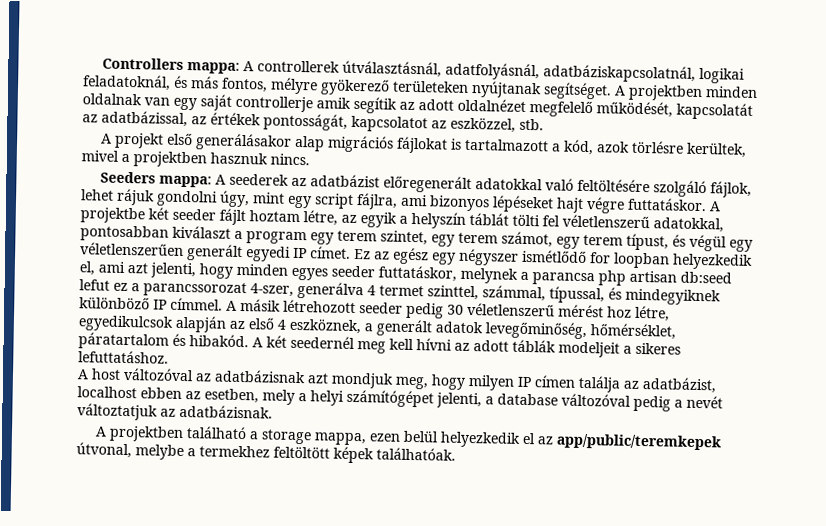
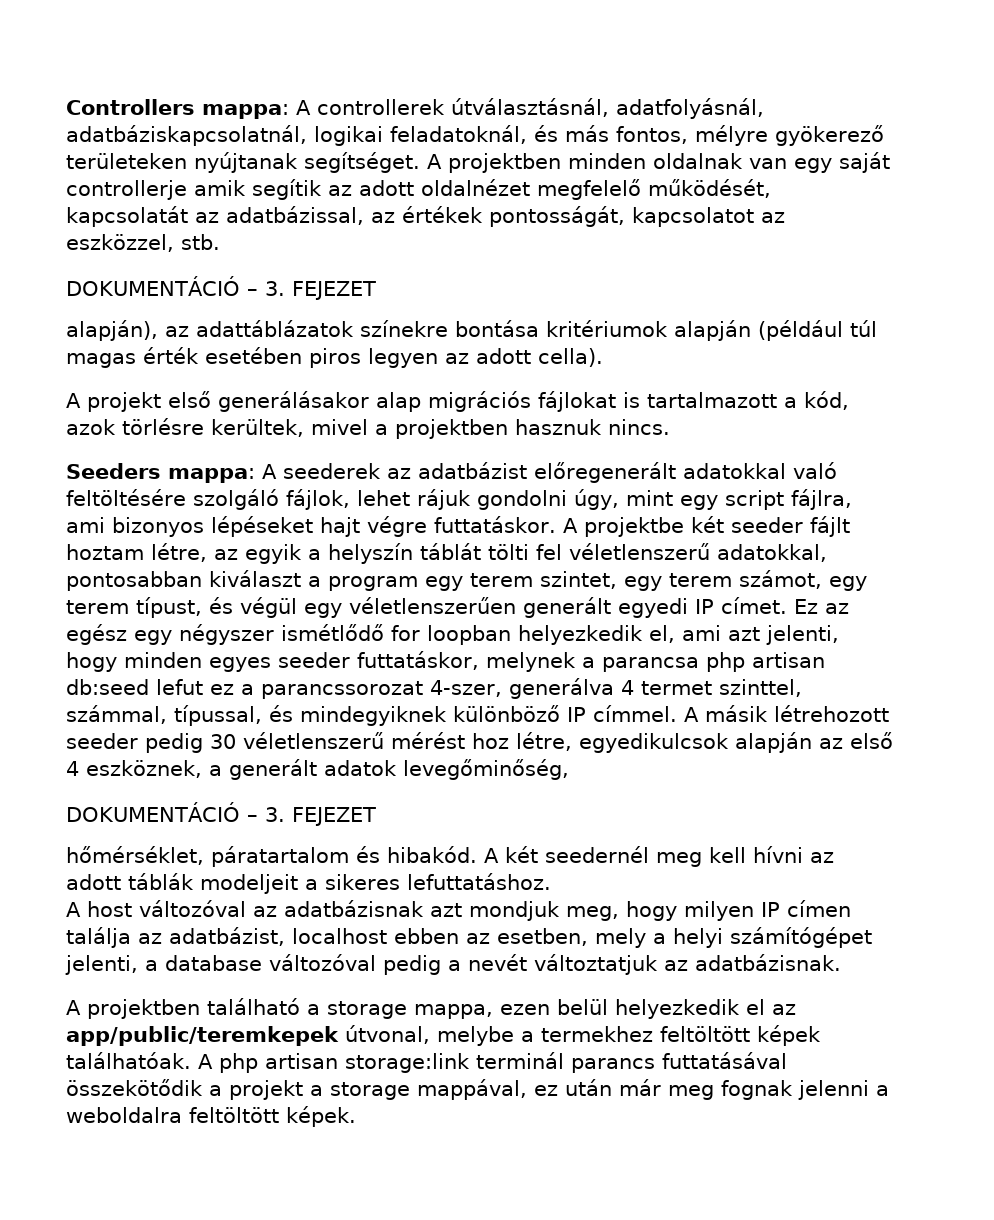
(544, 124) none -> [66,276,376,300] [66,320,877,341] [66,347,603,368] // DOKUMENTÁCIÓ – 3. FEJEZET // alapján), az adattáblázatok színekre bontása kritériumok alapján (például túl magas érték esetében piros legyen az adott cella).
(587, 330) none -> [66,802,376,826] // DOKUMENTÁCIÓ – 3. FEJEZET //
(456, 454) none -> [198,1052,787,1073] [66,1079,889,1100] [66,1106,356,1127] A php artisan storage:link terminál parancs futtatásával összekötődik a projekt a storage mappával, ez után már meg fognak jelenni a weboldalra feltöltött képek.

